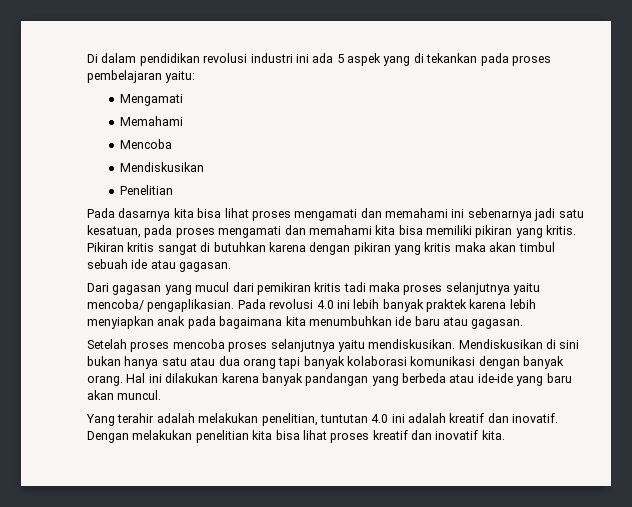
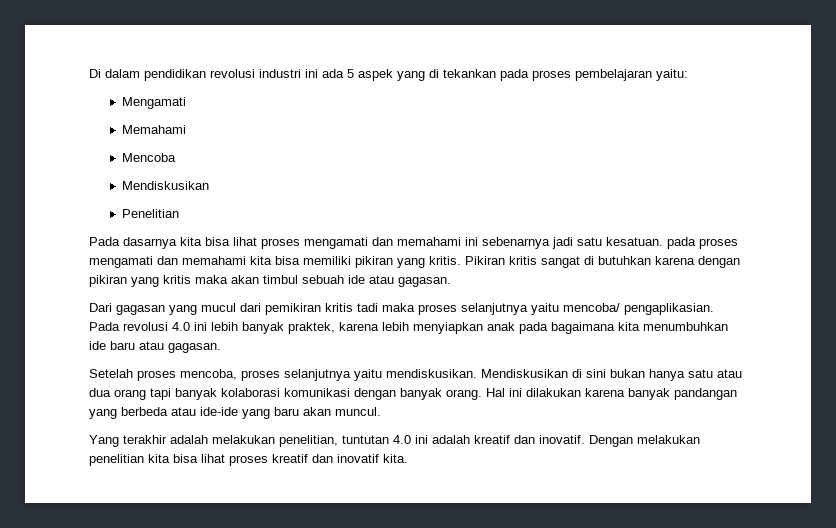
[87,225,141,238] kesatuan, -> [606,237,663,246] kesatuan.
[426,299,467,312] praktek -> [288,322,335,334] praktek,
[172,339,225,349] mencoba -> [180,369,237,380] mencoba,
[117,413,155,423] terahir -> [123,435,167,444] terakhir

